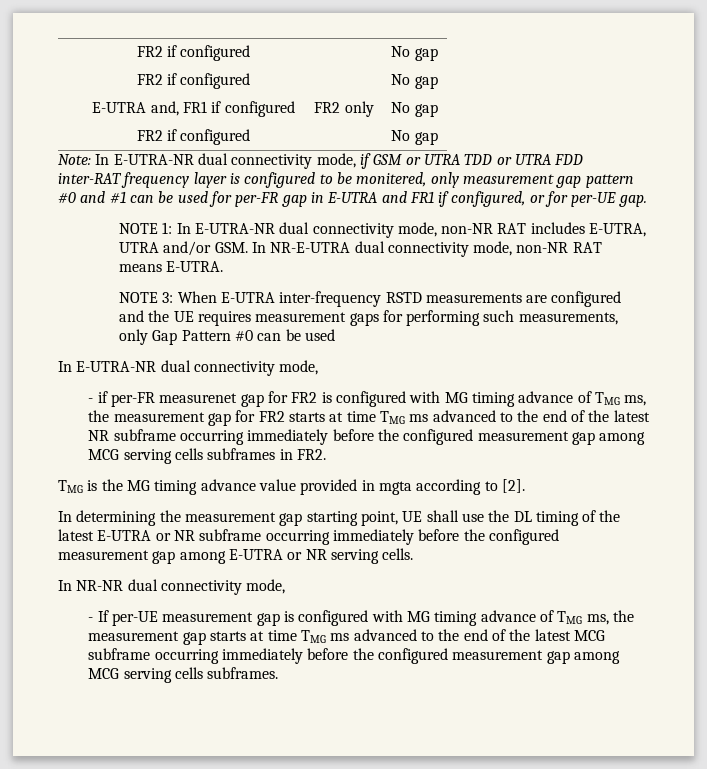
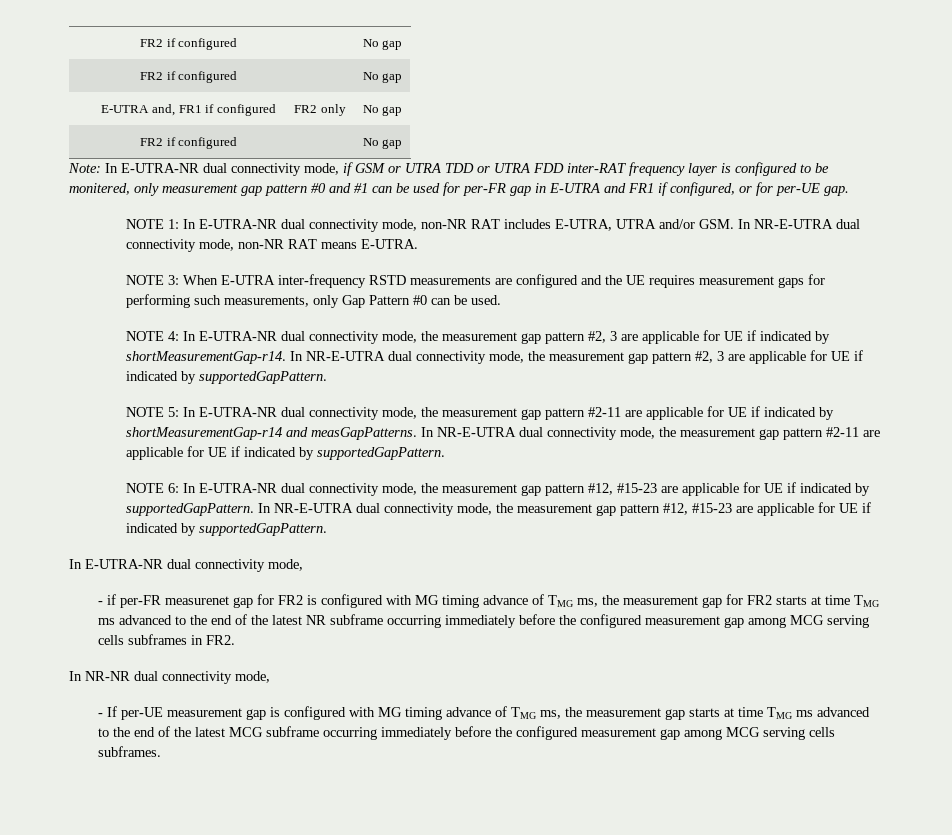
[304,329,335,341] used -> [471,295,502,305] [126,330,831,344] [126,350,864,364] [126,371,328,384] [126,406,835,420] [126,427,881,440] [126,446,446,460] [126,482,871,496] [126,502,872,516] [126,523,328,536] used. // NOTE 4: In E-UTRA-NR dual connectivity mode, the measurement gap pattern #2, 3 are applicable for UE if indicated by shortMeasurementGap-r14. In NR-E-UTRA dual connectivity mode, the measurement gap pattern #2, 3 are applicable for UE if indicated by supportedGapPattern. // NOTE 5: In E-UTRA-NR dual connectivity mode, the measurement gap pattern #2-11 are applicable for UE if indicated by shortMeasurementGap-r14 and measGapPatterns. In NR-E-UTRA dual connectivity mode, the measurement gap pattern #2-11 are applicable for UE if indicated by supportedGapPattern. // NOTE 6: In E-UTRA-NR dual connectivity mode, the measurement gap pattern #12, #15-23 are applicable for UE if indicated by supportedGapPattern. In NR-E-UTRA dual connectivity mode, the measurement gap pattern #12, #15-23 are applicable for UE if indicated by supportedGapPattern.
[58,479,525,495] [58,510,621,526] [58,529,559,545] [58,548,414,564] // TMG is the MG timing advance value provided in mgta according to [2]. // In determining the measurement gap starting point, UE shall use the DL timing of the latest E-UTRA or NR subframe occurring immediately before the configured measurement gap among E-UTRA or NR serving cells. -> (235, 640) none

